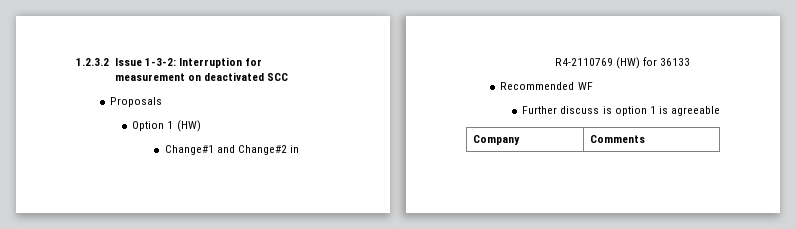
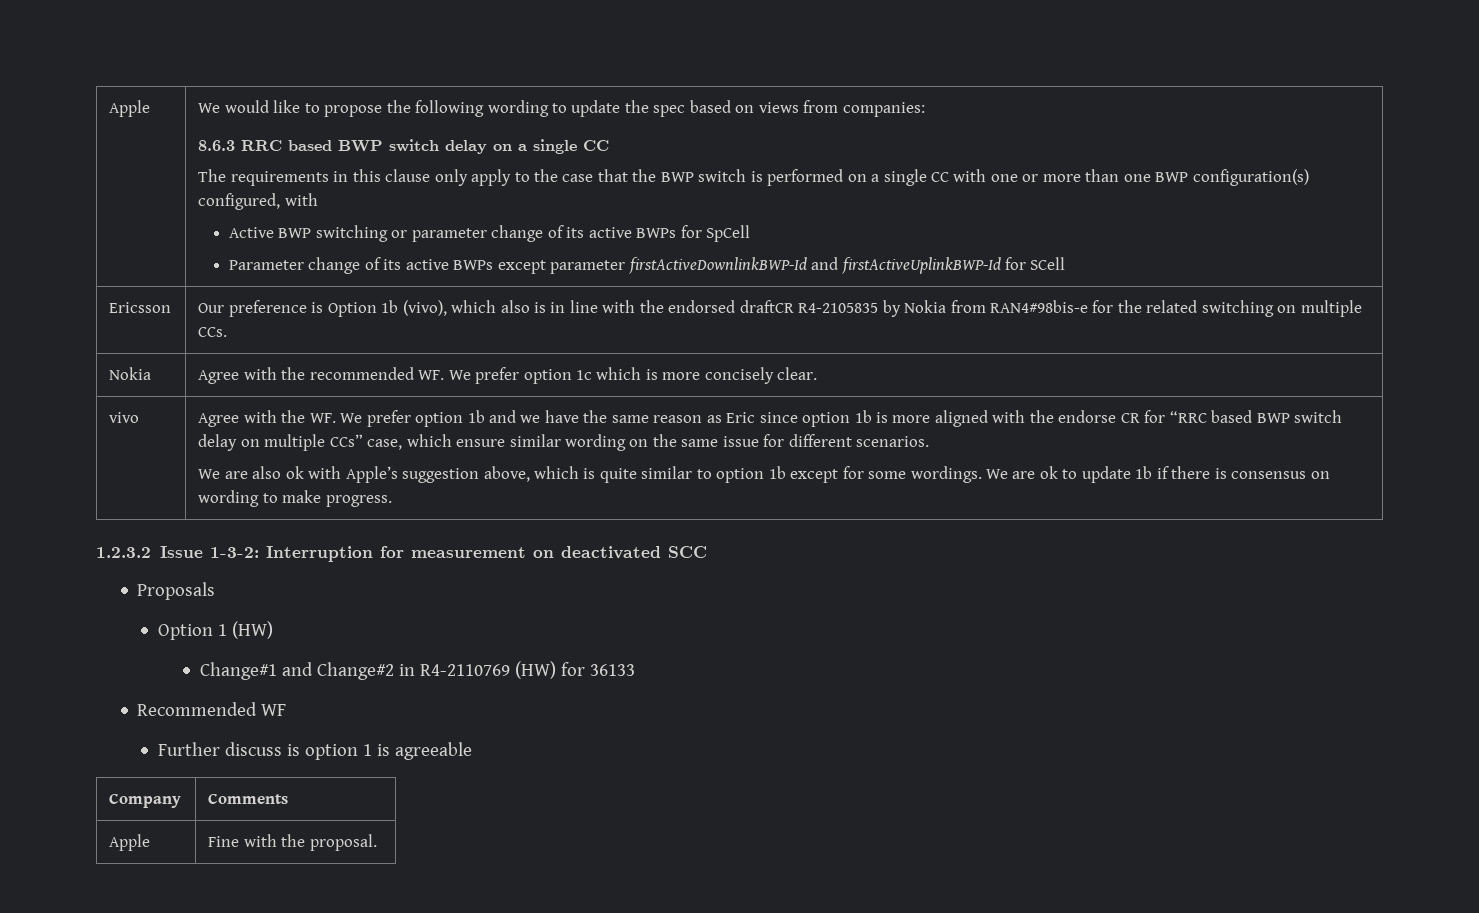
(76, 62) none -> [109,100,151,117] [198,100,925,117] [198,139,610,154] [198,169,1309,186] [198,193,318,210] [229,225,751,242] [229,257,1066,274] [109,302,172,313] [198,300,1362,317] [198,327,228,337] [109,367,152,380] [198,367,818,384] [109,412,140,423] [198,410,1342,427] [198,434,930,451] [198,466,1330,483] [198,490,392,507] Apple | We would like to propose the following wording to update the spec based on views from companies: // 8.6.3 RRC based BWP switch delay on a single CC // The requirements in this clause only apply to the case that the BWP switch is performed on a single CC with one or more than one BWP configuration(s) configured, with // Active BWP switching or parameter change of its active BWPs for SpCell // Parameter change of its active BWPs except parameter firstActiveDownlinkBWP-Id and firstActiveUplinkBWP-Id for SCell // Ericsson | Our preference is Option 1b (vivo), which also is in line with the endorsed draftCR R4-2105835 by Nokia from RAN4#98bis-e for the related switching on multiple CCs. // Nokia | Agree with the recommended WF. We prefer option 1c which is more concisely clear. // vivo | Agree with the WF. We prefer option 1b and we have the same reason as Eric since option 1b is more aligned with the endorse CR for “RRC based BWP switch delay on multiple CCs” case, which ensure similar wording on the same issue for different scenarios. // We are also ok with Apple’s suggestion above, which is quite similar to option 1b except for some wordings. We are ok to update 1b if there is consensus on wording to make progress. //
(646, 139) none -> [109,834,151,851] [208,834,377,851] // Apple | Fine with the proposal.

